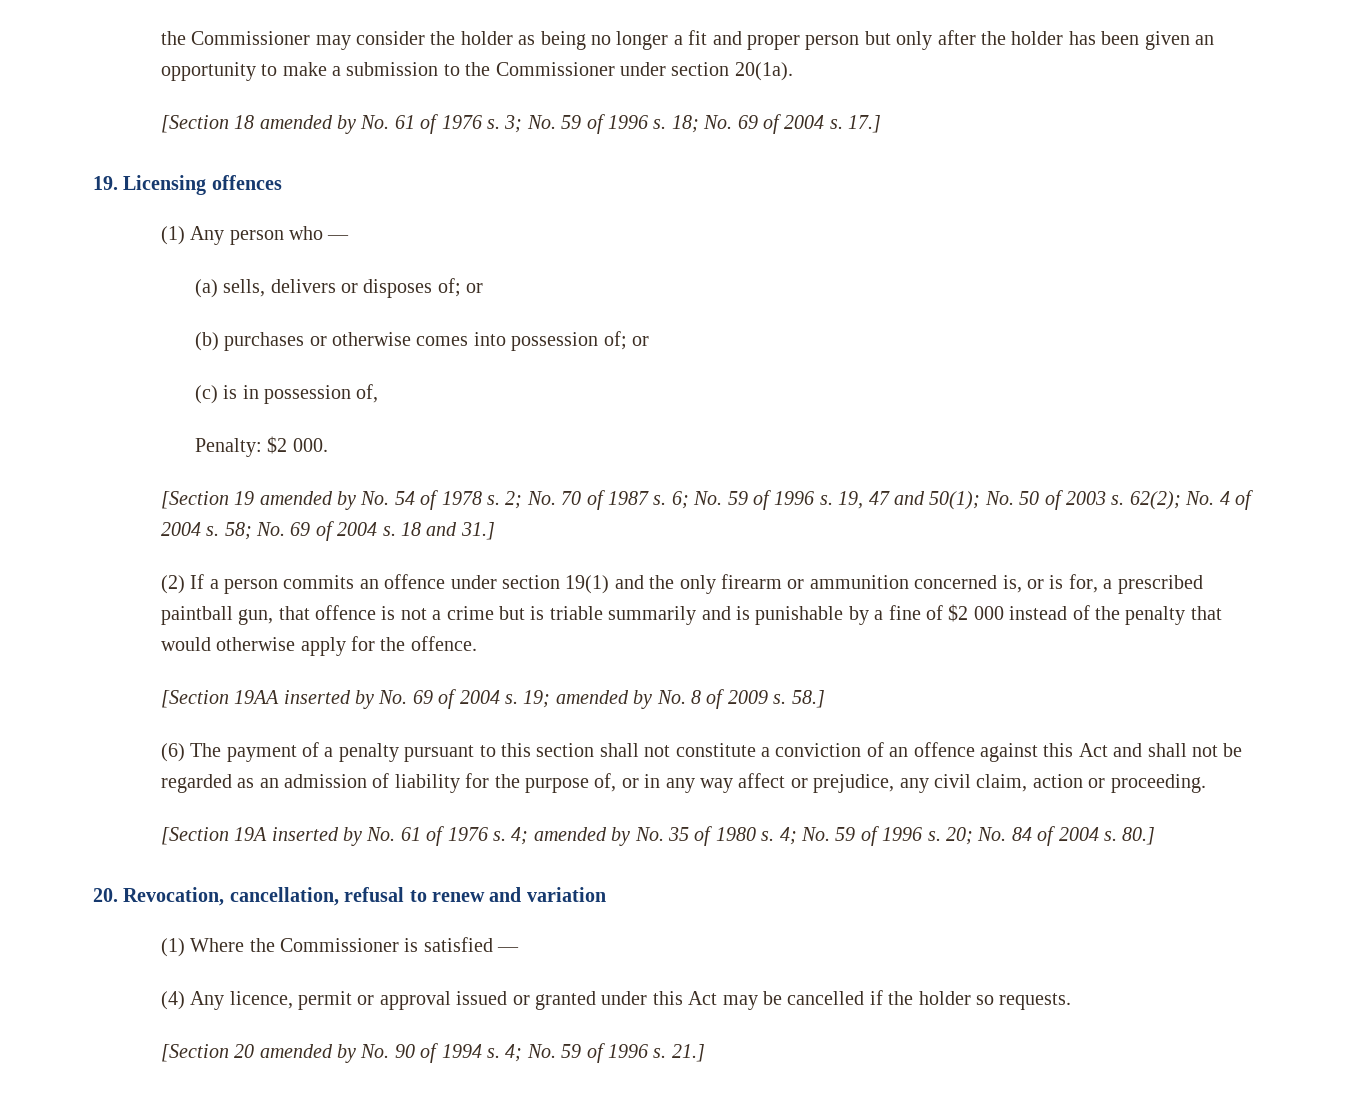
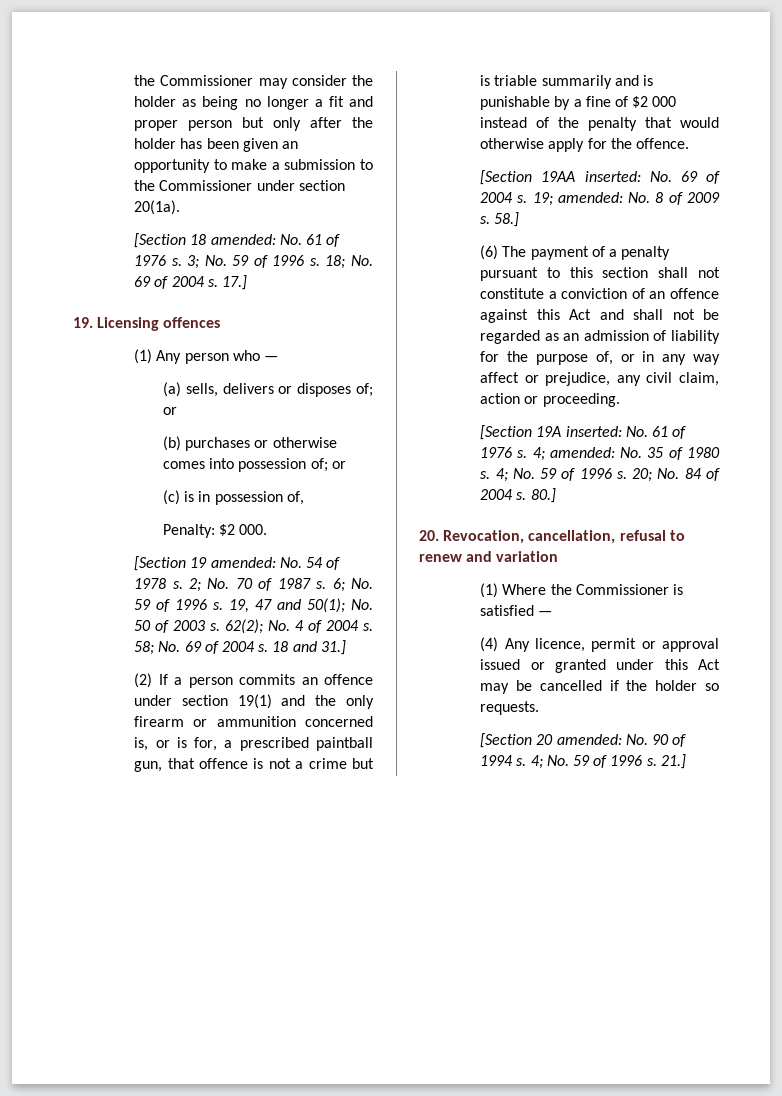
[259,115,357,134] amended by -> [210,234,276,245] amended:
[259,491,357,510] amended by -> [210,557,276,568] amended:
[283,690,375,709] inserted by -> [584,171,641,182] inserted:
[555,690,653,709] amended by -> [557,192,623,203] amended:
[271,827,363,846] inserted by -> [565,426,622,437] inserted:
[533,827,631,846] amended by -> [549,447,615,458] amended:
[259,1044,357,1063] amended by -> [556,734,622,745] amended:

